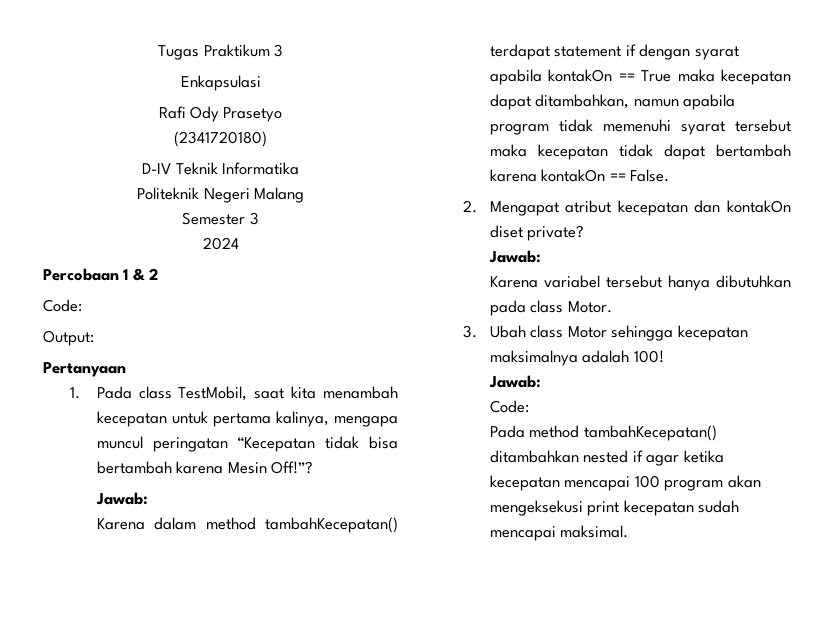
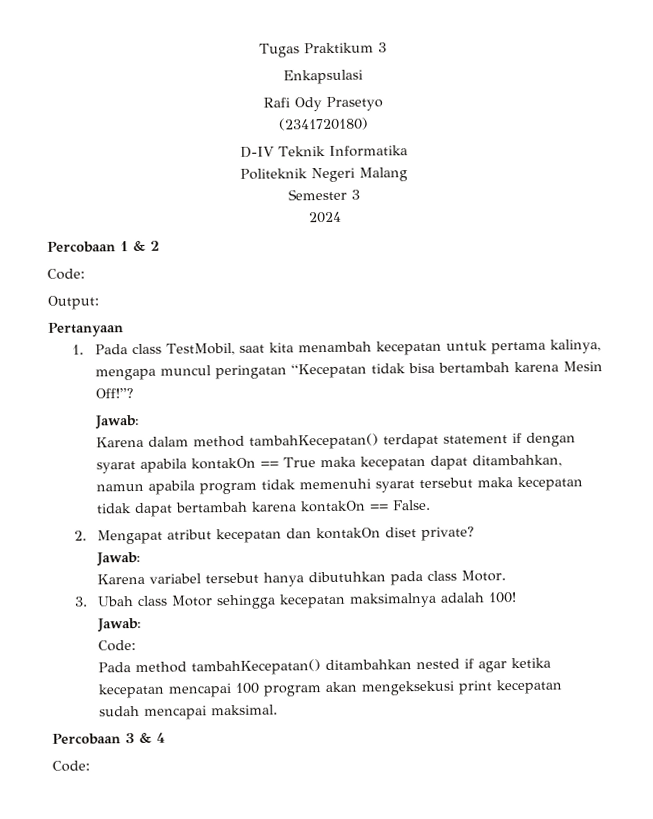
(629, 531) none -> [52,732,166,745] [52,760,90,772] // Percobaan 3 & 4 // Code:

